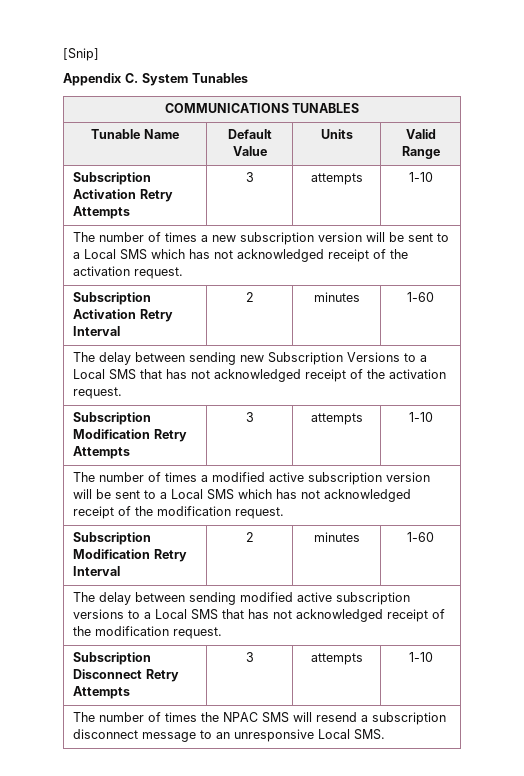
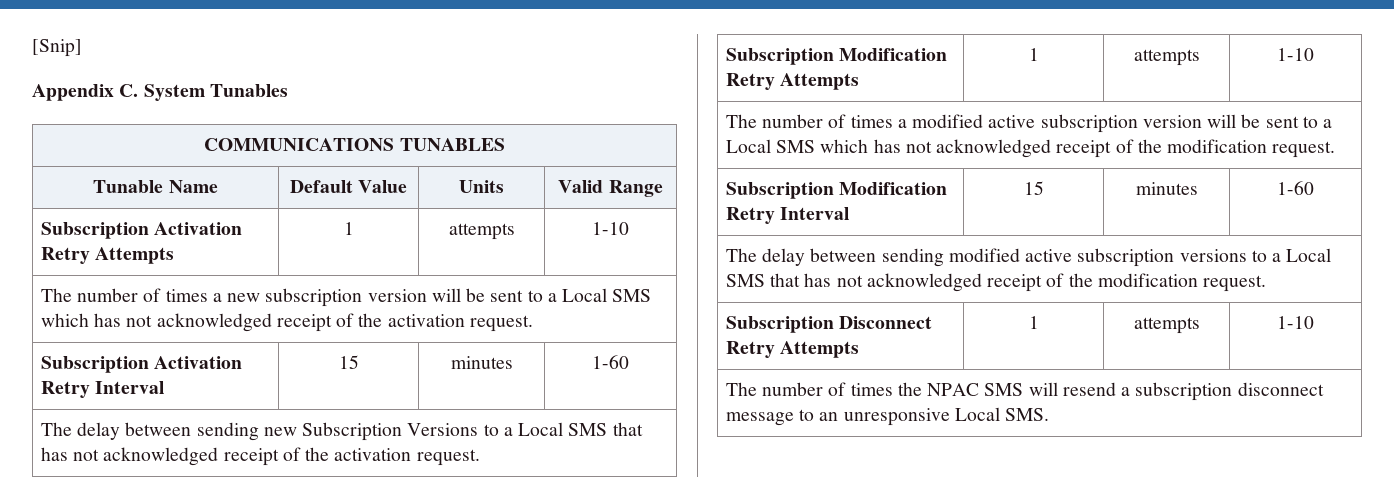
[245,172,254,182] 3 -> [343,222,354,235] 1
[245,292,254,302] 2 -> [338,355,359,369] 15
[245,412,254,422] 3 -> [1028,48,1039,61] 1
[245,532,254,542] 2 -> [1023,181,1044,195] 15
[245,652,254,662] 3 -> [1028,316,1039,329] 1

